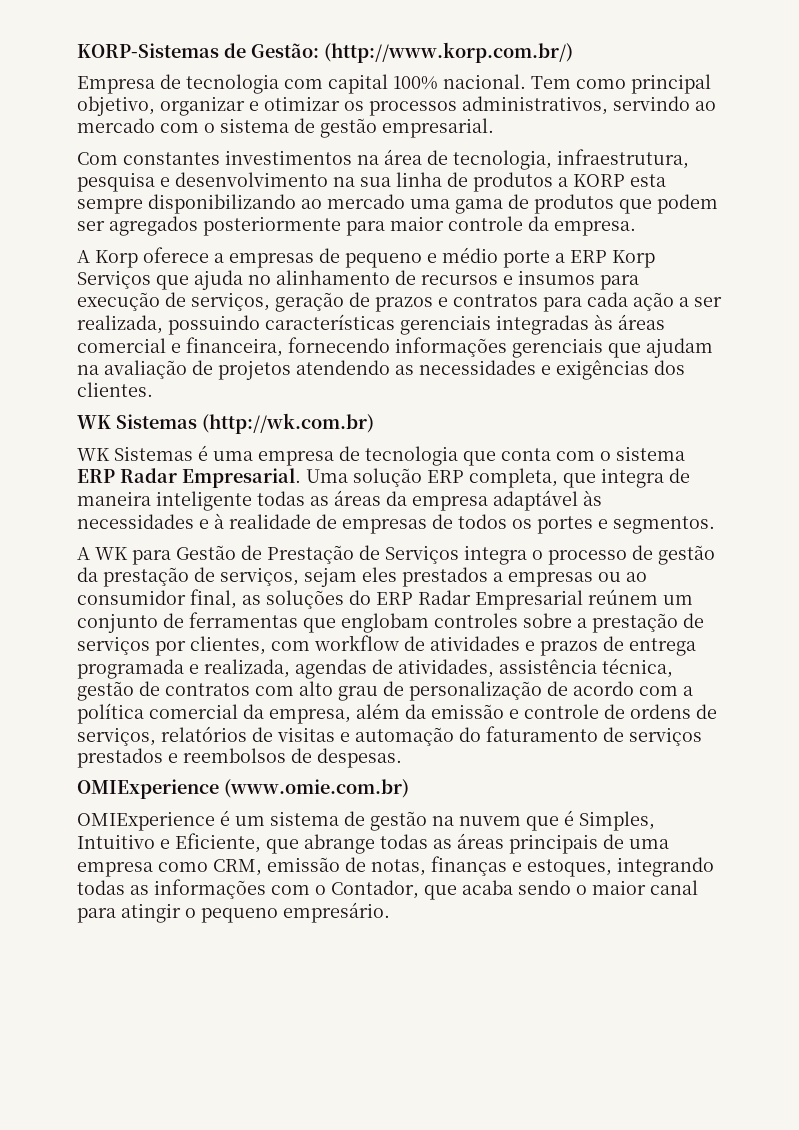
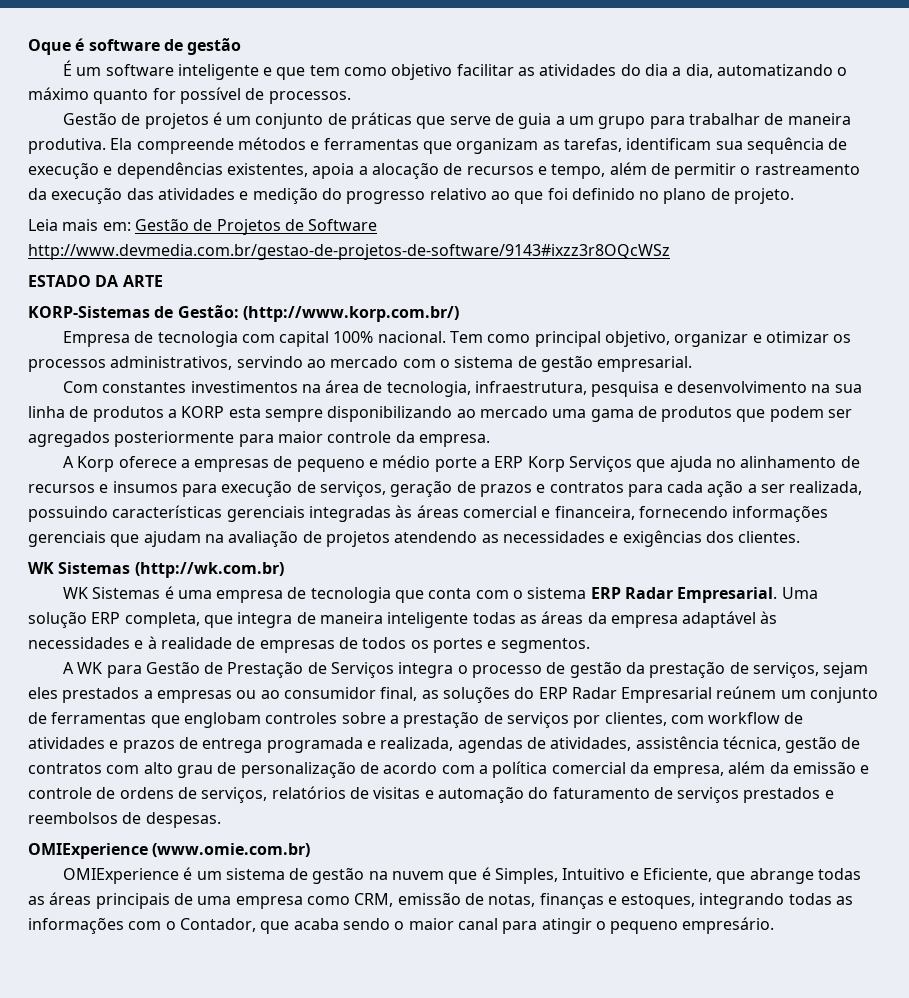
(77, 50) none -> [28,38,242,55] [62,60,848,80] [28,87,351,104] [62,112,851,129] [28,137,848,154] [28,162,860,179] [28,187,795,204] [28,218,378,235] [28,244,670,260] [28,275,163,287] Oque é software de gestão // É um software inteligente e que tem como objetivo facilitar as atividades do dia a dia, automatizando o máximo quanto for possível de processos. // Gestão de projetos é um conjunto de práticas que serve de guia a um grupo para trabalhar de maneira produtiva. Ela compreende métodos e ferramentas que organizam as tarefas, identificam sua sequência de execução e dependências existentes, apoia a alocação de recursos e tempo, além de permitir o rastreamento da execução das atividades e medição do progresso relativo ao que foi definido no plano de projeto. // Leia mais em: Gestão de Projetos de Software http://www.devmedia.com.br/gestao-de-projetos-de-software/9143#ixzz3r8OQcWSz // ESTADO DA ARTE //

